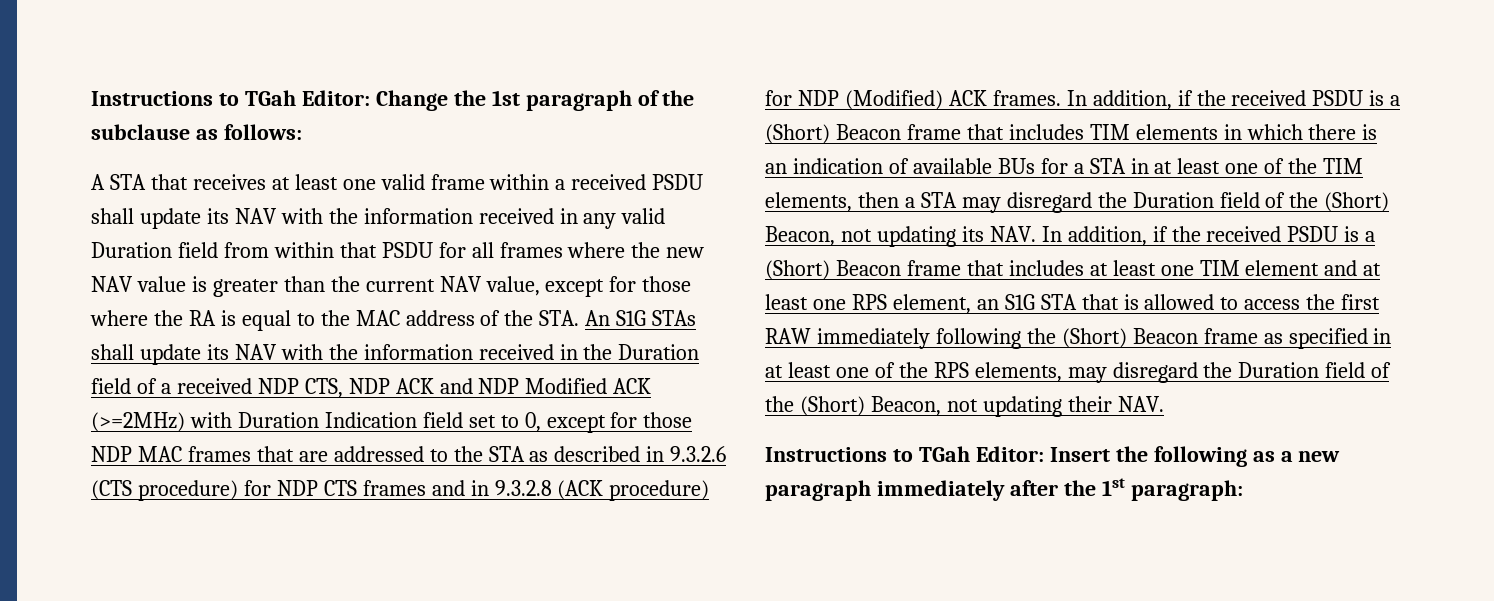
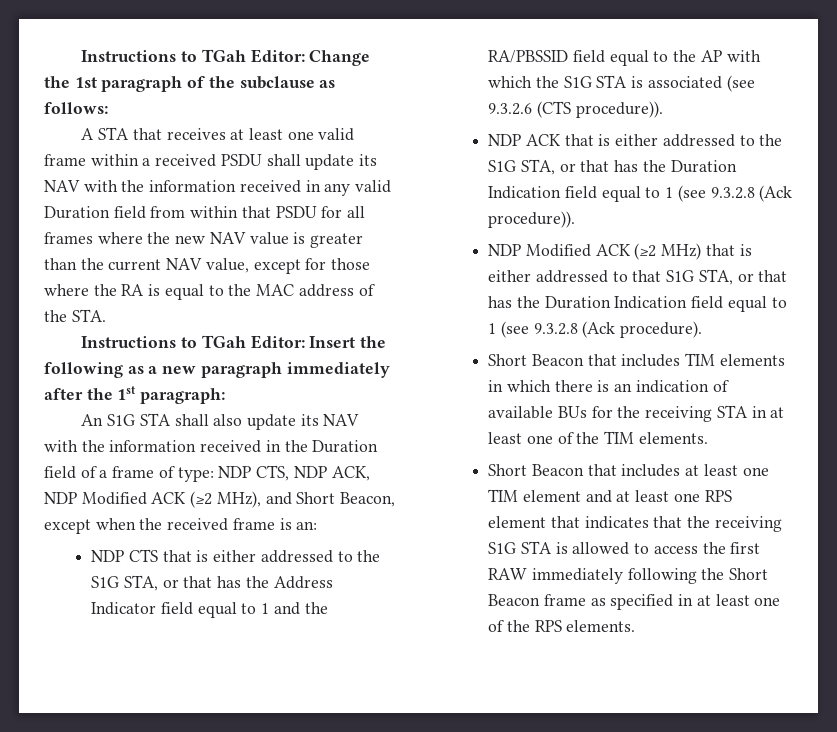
[585,310,697,326] [91,344,700,365] [91,378,652,398] [91,412,693,433] [91,446,727,462] [91,480,710,501] [765,90,1401,110] [765,124,1378,144] [765,158,1364,174] [765,192,1390,213] [765,226,1376,247] [765,260,1382,280] [765,294,1381,314] [765,328,1392,349] [765,362,1392,383] [765,396,1164,417] An S1G STAs shall update its NAV with the information received in the Duration field of a received NDP CTS, NDP ACK and NDP Modified ACK (>=2MHz) with Duration Indication field set to 0, except for those NDP MAC frames that are addressed to the STA as described in 9.3.2.6 (CTS procedure) for NDP CTS frames and in 9.3.2.8 (ACK procedure) for NDP (Modified) ACK frames. In addition, if the received PSDU is a (Short) Beacon frame that includes TIM elements in which there is an indication of available BUs for a STA in at least one of the TIM elements, then a STA may disregard the Duration field of the (Short) Beacon, not updating its NAV. In addition, if the received PSDU is a (Short) Beacon frame that includes at least one TIM element and at least one RPS element, an S1G STA that is allowed to access the first RAW immediately following the (Short) Beacon frame as specified in at least one of the RPS elements, may disregard the Duration field of the (Short) Beacon, not updating their NAV. -> (106, 315) none
(1243, 490) none -> [81,413,360,430] [44,440,379,453] [44,465,370,482] [44,491,396,508] [44,518,318,534] [91,549,381,563] [91,575,333,591] [91,602,328,618] [488,50,761,66] [488,75,755,92] [488,101,663,118] [488,134,783,147] [488,159,737,175] [488,185,793,202] [488,211,576,228] [488,243,752,260] [488,269,788,285] [488,296,787,312] [488,321,703,338] [488,353,785,367] [488,380,729,393] [488,405,785,422] [488,431,708,444] [488,464,769,477] [488,489,732,503] [488,516,782,532] [488,541,761,555] [488,568,769,584] [488,594,781,610] [488,620,636,632] // An S1G STA shall also update its NAV with the information received in the Duration field of a frame of type: NDP CTS, NDP ACK, NDP Modified ACK (≥2 MHz), and Short Beacon, except when the received frame is an: // NDP CTS that is either addressed to the S1G STA, or that has the Address Indicator field equal to 1 and the RA/PBSSID field equal to the AP with which the S1G STA is associated (see 9.3.2.6 (CTS procedure)). // NDP ACK that is either addressed to the S1G STA, or that has the Duration Indication field equal to 1 (see 9.3.2.8 (Ack procedure)). // NDP Modified ACK (≥2 MHz) that is either addressed to that S1G STA, or that has the Duration Indication field equal to 1 (see 9.3.2.8 (Ack procedure). // Short Beacon that includes TIM elements in which there is an indication of available BUs for the receiving STA in at least one of the TIM elements. // Short Beacon that includes at least one TIM element and at least one RPS element that indicates that the receiving S1G STA is allowed to access the first RAW immediately following the Short Beacon frame as specified in at least one of the RPS elements.

